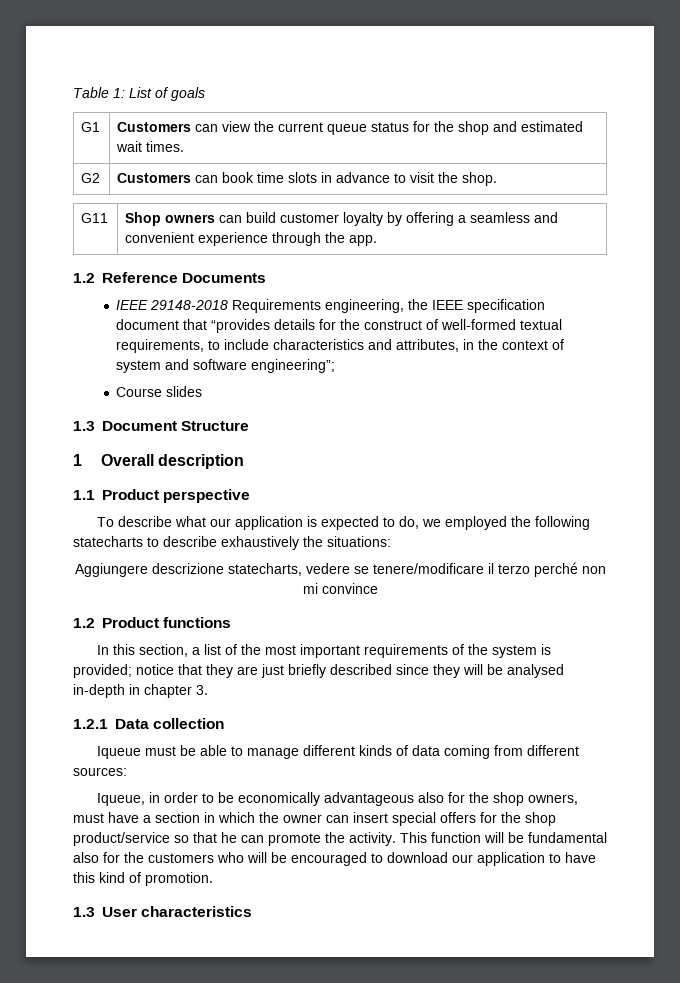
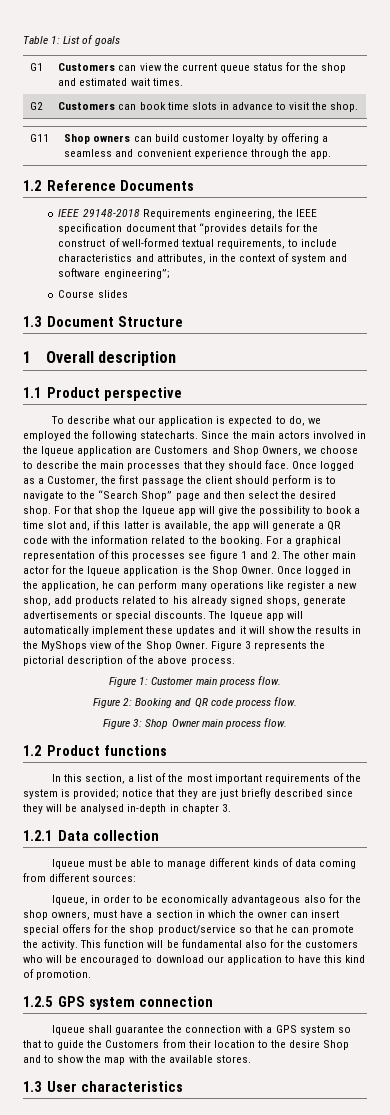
[73,536,391,550] [74,562,606,577] [302,583,378,594] statecharts to describe exhaustively the situations: // Aggiungere descrizione statecharts, vedere se tenere/modificare il terzo perché non mi convince -> [140,431,366,439] [23,446,358,456] [23,460,355,471] [23,475,337,486] [23,490,337,501] [23,506,361,516] [23,520,342,531] [23,535,342,546] [23,550,357,561] [23,565,352,576] [23,580,358,591] [23,596,346,606] [23,611,303,621] [23,626,362,636] [23,640,326,651] [23,655,235,666] [109,676,281,687] [93,697,297,708] [103,718,287,729] statecharts. Since the main actors involved in the Iqueue application are Customers and Shop Owners, we choose to describe the main processes that they should face. Once logged as a Customer, the first passage the client should perform is to navigate to the “Search Shop” page and then select the desired shop. For that shop the Iqueue app will give the possibility to book a time slot and, if this latter is available, the app will generate a QR code with the information related to the booking. For a graphical representation of this processes see figure 1 and 2. The other main actor for the Iqueue application is the Shop Owner. Once logged in the application, he can perform many operations like register a new shop, add products related to his already signed shops, generate advertisements or special discounts. The Iqueue app will automatically implement these updates and it will show the results in the MyShops view of the Shop Owner. Figure 3 represents the pictorial description of the above process. // Figure 1: Customer main process flow. // Figure 2: Booking and QR code process flow. // Figure 3: Shop Owner main process flow.
(213, 879) none -> [23,996,213,1010] [51,1025,351,1035] [23,1039,350,1050] [23,1055,251,1065] // 1.2.5 GPS system connection // Iqueue shall guarantee the connection with a GPS system so that to guide the Customers from their location to the desire Shop and to show the map with the available stores.

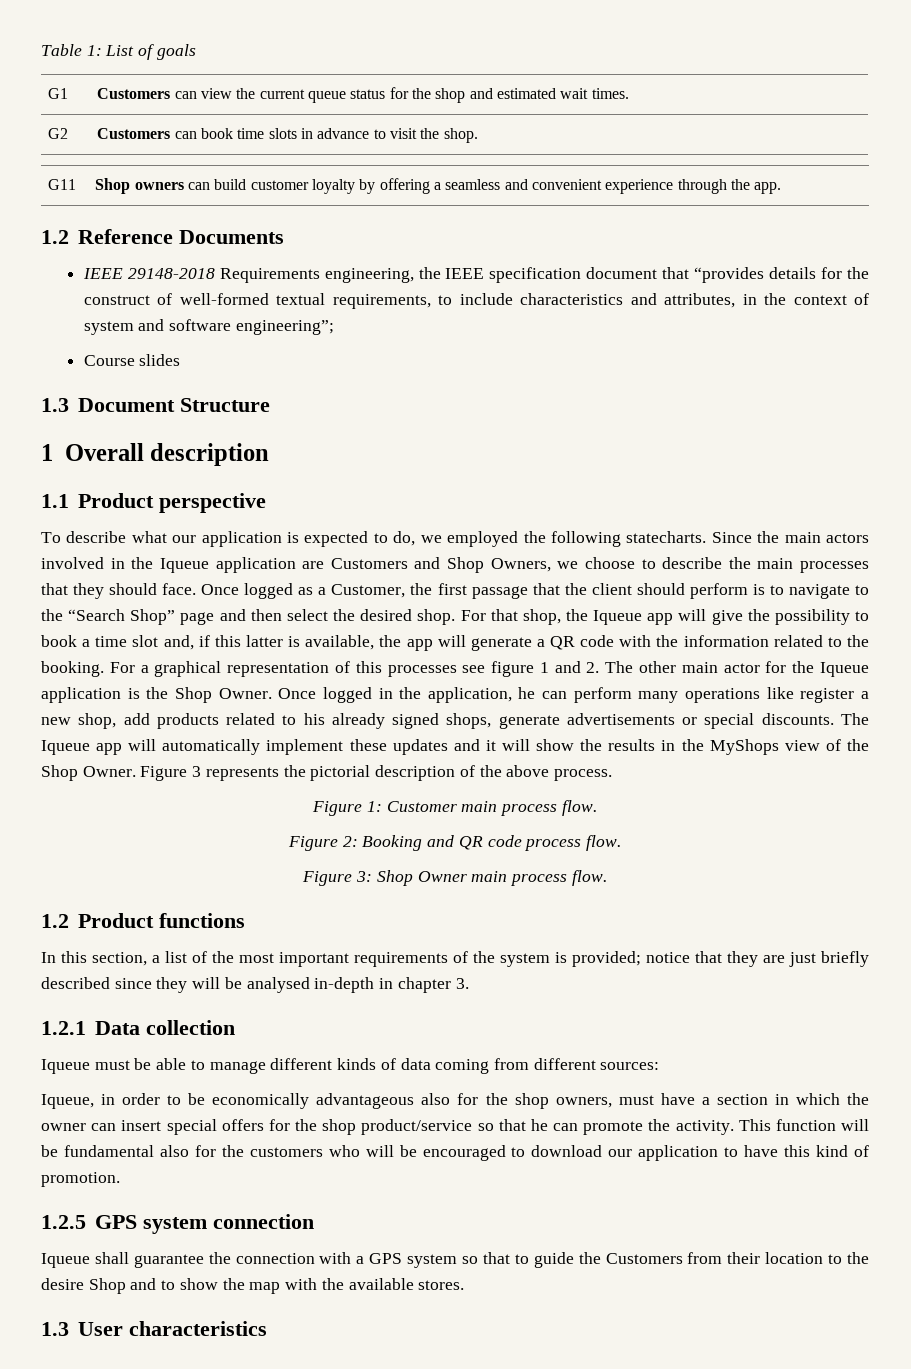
(184, 482) none -> [532,583,560,595] that
[95,506,121,516] shop -> [522,609,561,625] shop,

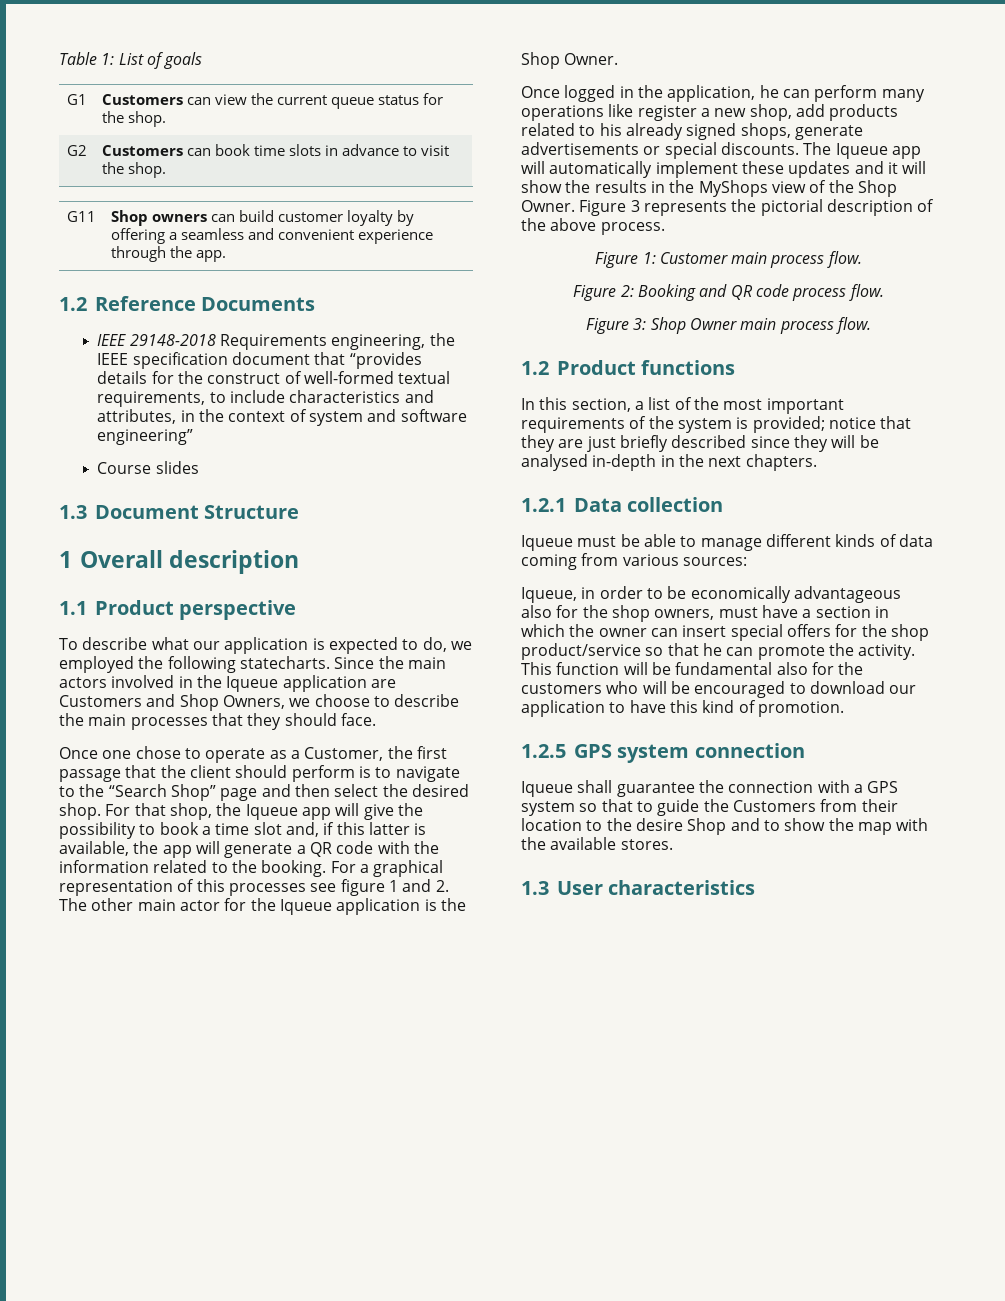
[435,88,629,103] shop and estimated wait times. -> [127,111,166,127] shop.
[235,320,334,335] engineering”; -> [97,429,194,445] engineering”
[201,583,294,599] Once logged -> [59,746,266,763] // Once one chose to operate
(272, 693) none -> (619, 59) //
[397,977,469,993] chapter 3. -> [678,454,817,471] the next chapters.
[533,1058,596,1070] different -> [622,554,679,566] various

